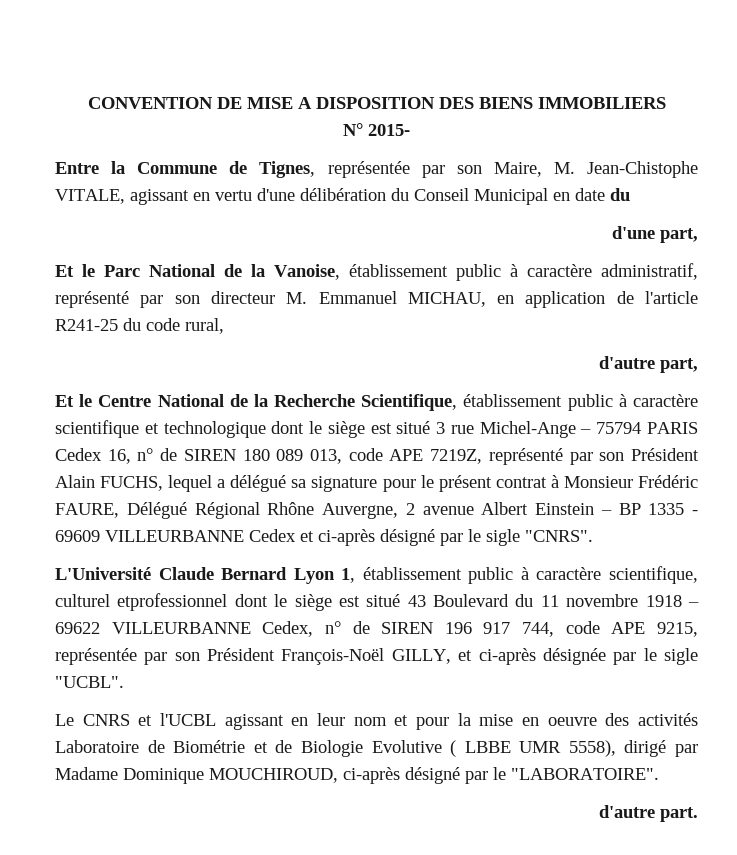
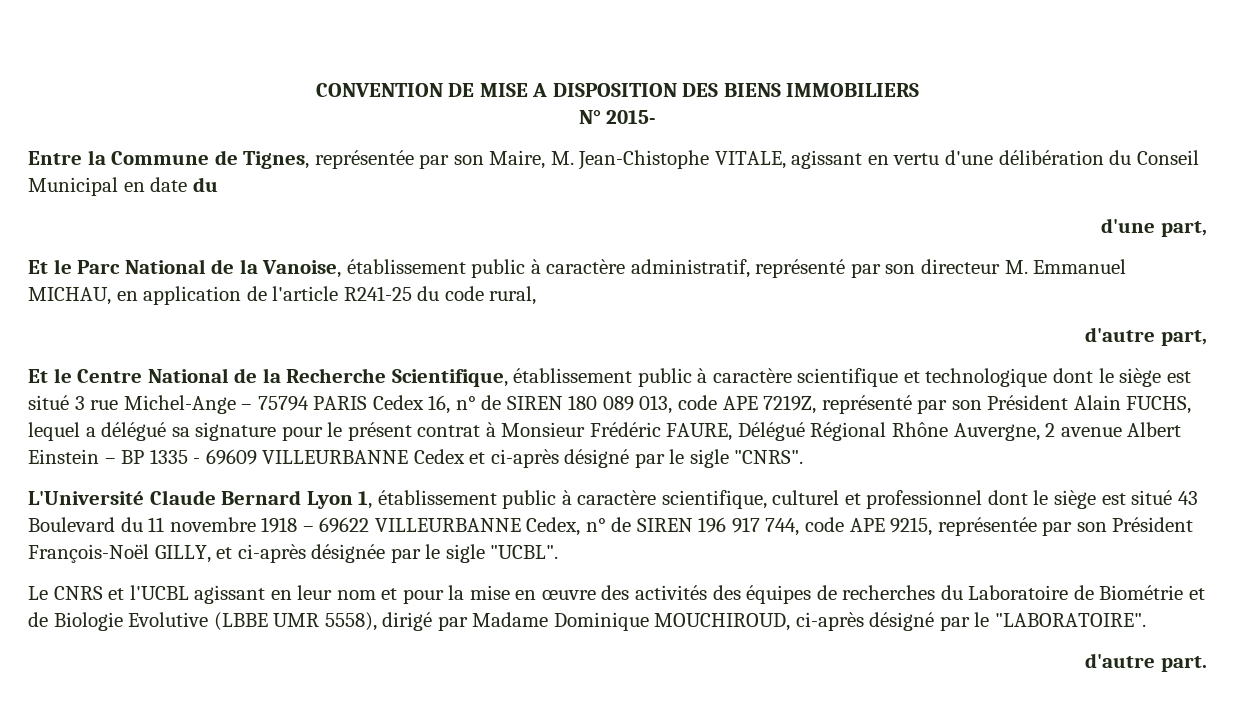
[117,593,228,611] etprofessionnel -> [844,490,983,509] et professionnel
[547,717,597,726] oeuvre -> [541,590,596,600] œuvre
(698, 719) none -> [712,585,963,604] des équipes de recherches du
[450,740,511,757] ( LBBE -> [213,612,268,631] (LBBE

